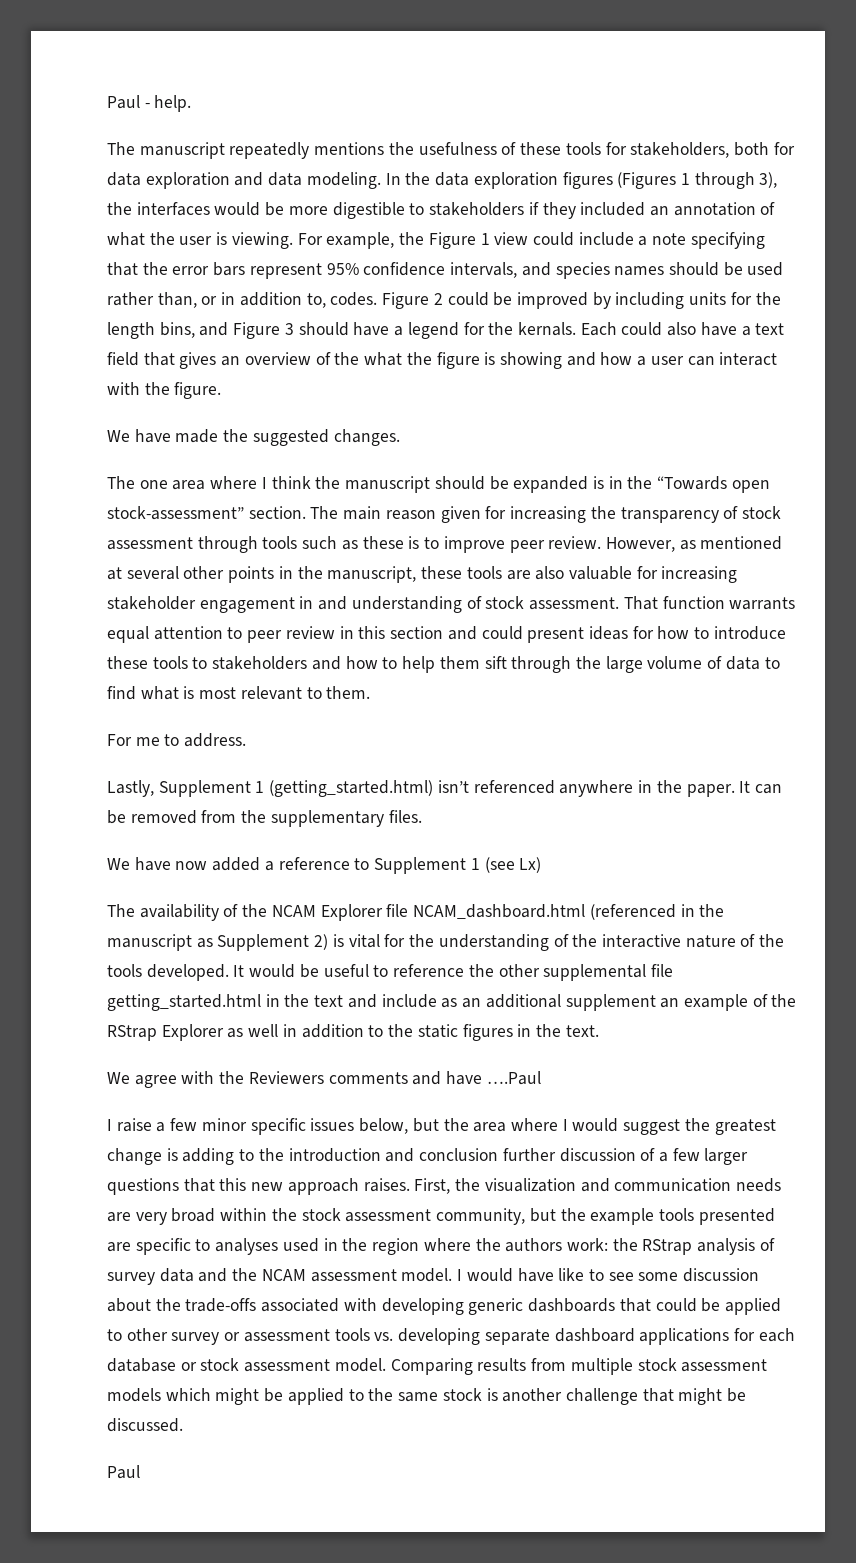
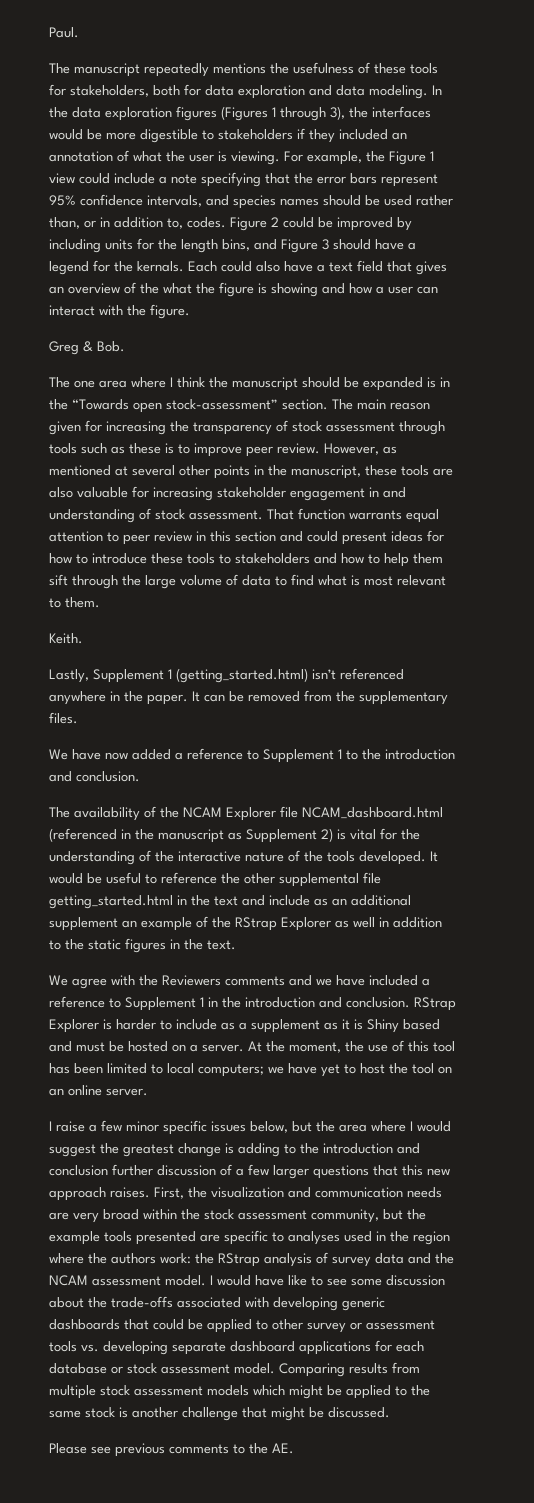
[107,95,192,112] Paul - help. -> [49,27,79,38] Paul.
[107,429,400,446] We have made the suggested changes. -> [49,341,125,355] Greg & Bob.
[107,733,247,747] For me to address. -> [49,633,83,644] Keith.
[484,857,542,873] (see Lx) -> [346,749,455,760] [49,771,140,782] to the introduction and conclusion.
[446,1071,541,1085] have ….Paul -> [316,975,430,986] [49,996,456,1011] [49,1019,440,1033] [49,1040,455,1053] [49,1063,452,1077] [49,1085,148,1096] we have included a reference to Supplement 1 in the introduction and conclusion. RStrap Explorer is harder to include as a supplement as it is Shiny based and must be hosted on a server. At the moment, the use of this tool has been limited to local computers; we have yet to host the tool on an online server.
[107,1465,140,1479] Paul -> [49,1443,294,1457] Please see previous comments to the AE.

